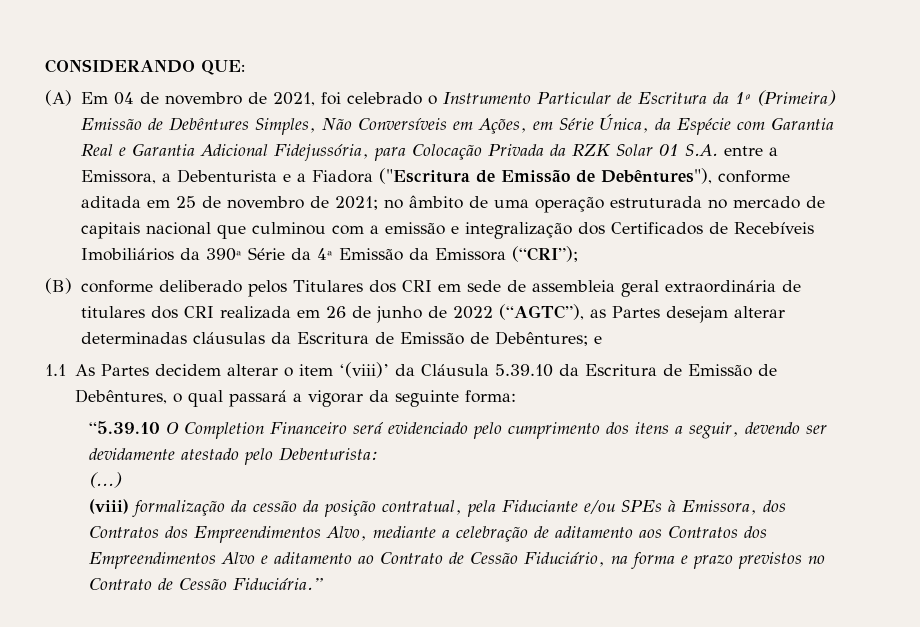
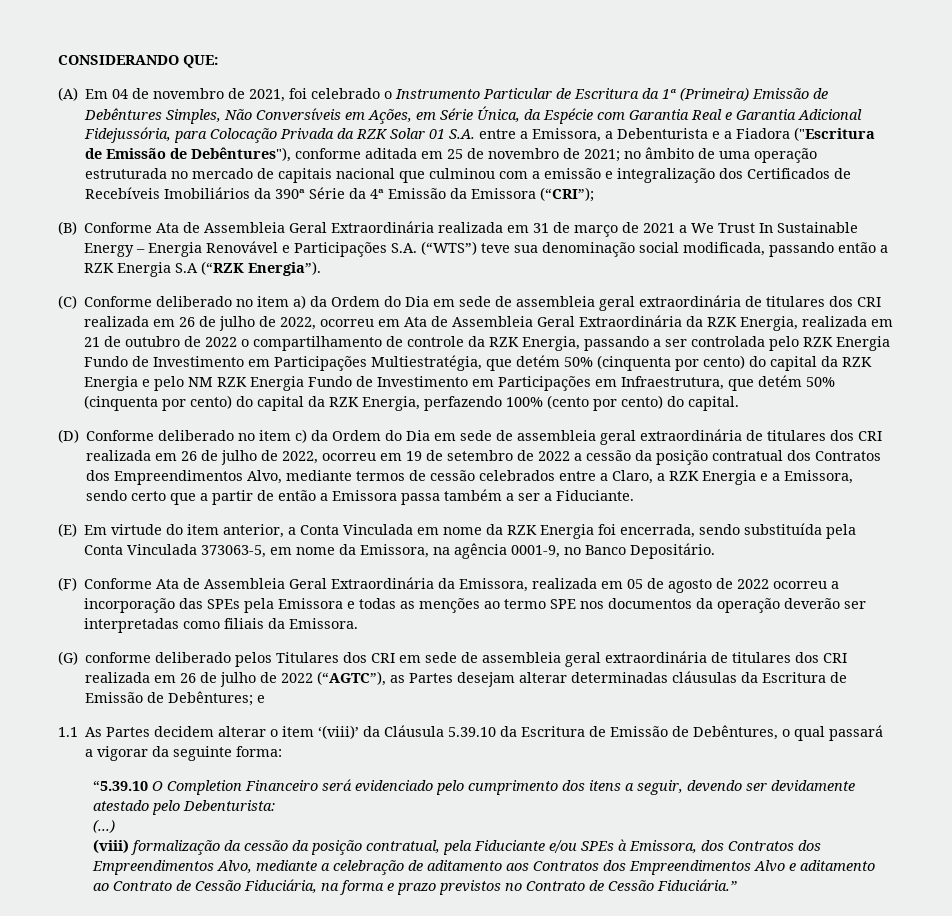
(72, 286) none -> [84,221,859,237] [84,241,889,257] [84,261,322,277] [58,295,882,311] [84,315,894,331] [84,336,891,351] [84,355,873,371] [84,375,836,391] [84,395,740,411] [58,429,883,445] [86,450,882,465] [86,470,854,485] [86,489,635,505] [58,523,857,539] [84,543,716,559] [58,577,840,593] [84,598,867,613] [84,618,359,633] [58,651,78,665] Conforme Ata de Assembleia Geral Extraordinária realizada em 31 de março de 2021 a We Trust In Sustainable Energy – Energia Renovável e Participações S.A. (“WTS”) teve sua denominação social modificada, passando então a RZK Energia S.A (“RZK Energia”). // (C) Conforme deliberado no item a) da Ordem do Dia em sede de assembleia geral extraordinária de titulares dos CRI realizada em 26 de julho de 2022, ocorreu em Ata de Assembleia Geral Extraordinária da RZK Energia, realizada em 21 de outubro de 2022 o compartilhamento de controle da RZK Energia, passando a ser controlada pelo RZK Energia Fundo de Investimento em Participações Multiestratégia, que detém 50% (cinquenta por cento) do capital da RZK Energia e pelo NM RZK Energia Fundo de Investimento em Participações em Infraestrutura, que detém 50% (cinquenta por cento) do capital da RZK Energia, perfazendo 100% (cento por cento) do capital. // (D) Conforme deliberado no item c) da Ordem do Dia em sede de assembleia geral extraordinária de titulares dos CRI realizada em 26 de julho de 2022, ocorreu em 19 de setembro de 2022 a cessão da posição contratual dos Contratos dos Empreendimentos Alvo, mediante termos de cessão celebrados entre a Claro, a RZK Energia e a Emissora, sendo certo que a partir de então a Emissora passa também a ser a Fiduciante. // (E) Em virtude do item anterior, a Conta Vinculada em nome da RZK Energia foi encerrada, sendo substituída pela Conta Vinculada 373063-5, em nome da Emissora, na agência 0001-9, no Banco Depositário. // (F) Conforme Ata de Assembleia Geral Extraordinária da Emissora, realizada em 05 de agosto de 2022 ocorreu a incorporação das SPEs pela Emissora e todas as menções ao termo SPE nos documentos da operação deverão ser interpretadas como filiais da Emissora. // (G)
[375,306,422,323] junho -> [220,672,257,687] julho
[523,552,605,567] Fiduciário, -> [243,879,317,893] Fiduciária,

